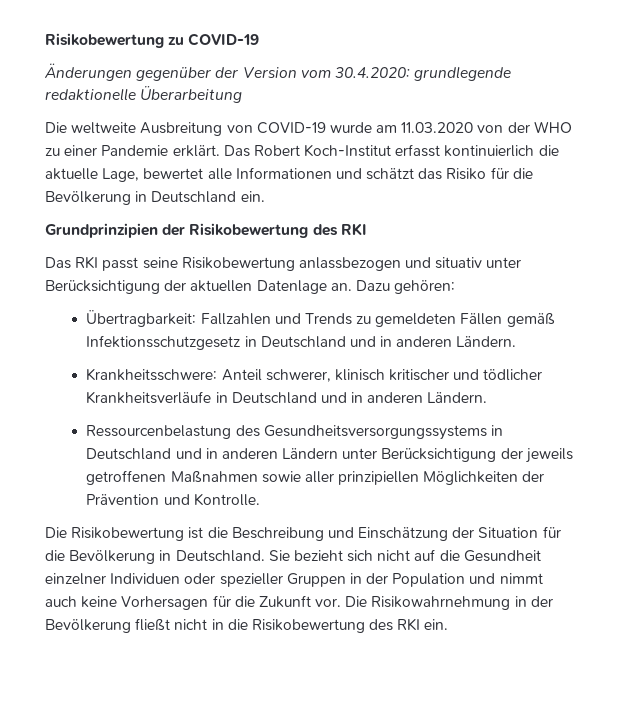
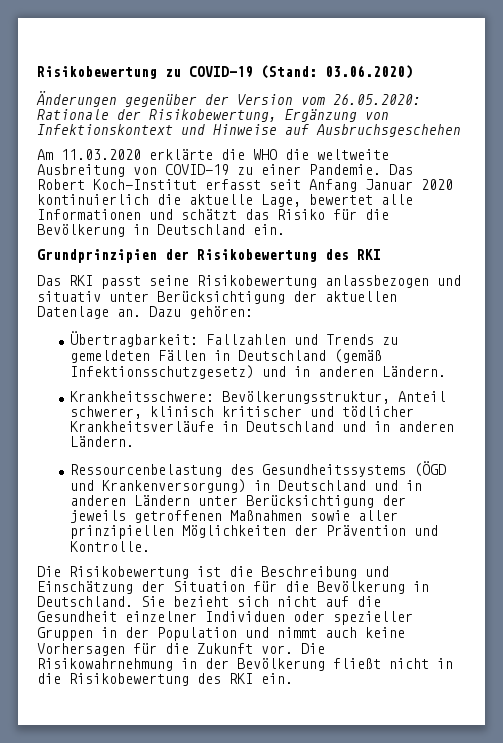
(260, 39) none -> [261,65,413,79] (Stand: 03.06.2020)
[334,66,512,81] [45,86,243,103] [45,121,572,136] [45,144,441,157] 30.4.2020: grundlegende redaktionelle Überarbeitung // Die weltweite Ausbreitung von COVID-19 wurde am 11.03.2020 von der WHO zu einer Pandemie erklärt. Das Robert Koch-Institut erfasst -> [333,93,421,105] [37,109,389,122] [37,124,461,137] [37,149,389,160] [37,164,413,177] [37,179,453,192] 26.05.2020: Rationale der Risikobewertung, Ergänzung von Infektionskontext und Hinweise auf Ausbruchsgeschehen // Am 11.03.2020 erklärte die WHO die weltweite Ausbreitung von COVID-19 zu einer Pandemie. Das Robert Koch-Institut erfasst seit Anfang Januar 2020
[506,313,555,327] [86,335,346,350] gemäß Infektionsschutzgesetz in Deutschland -> [213,349,382,363] [69,365,254,379] in Deutschland (gemäß Infektionsschutzgesetz)
(218, 374) none -> [221,391,390,404] Bevölkerungsstruktur,
[263,425,487,440] Gesundheitsversorgungssystems -> [261,461,446,477] [69,479,246,493] Gesundheitssystems (ÖGD und Krankenversorgung)

